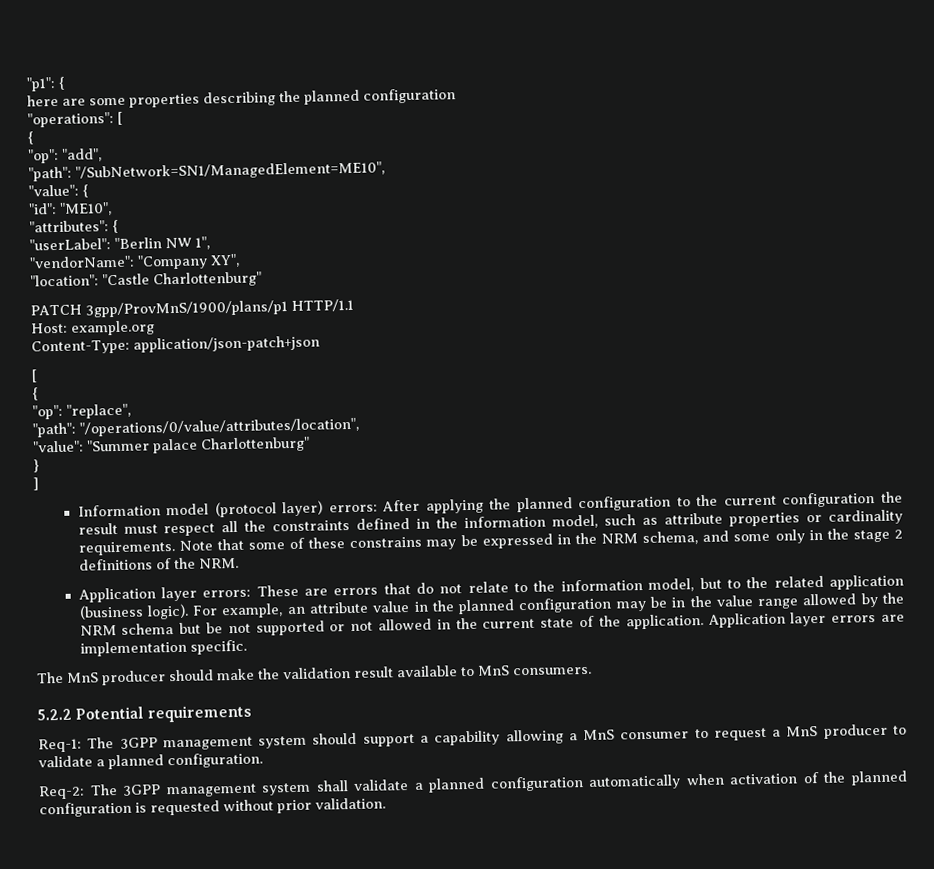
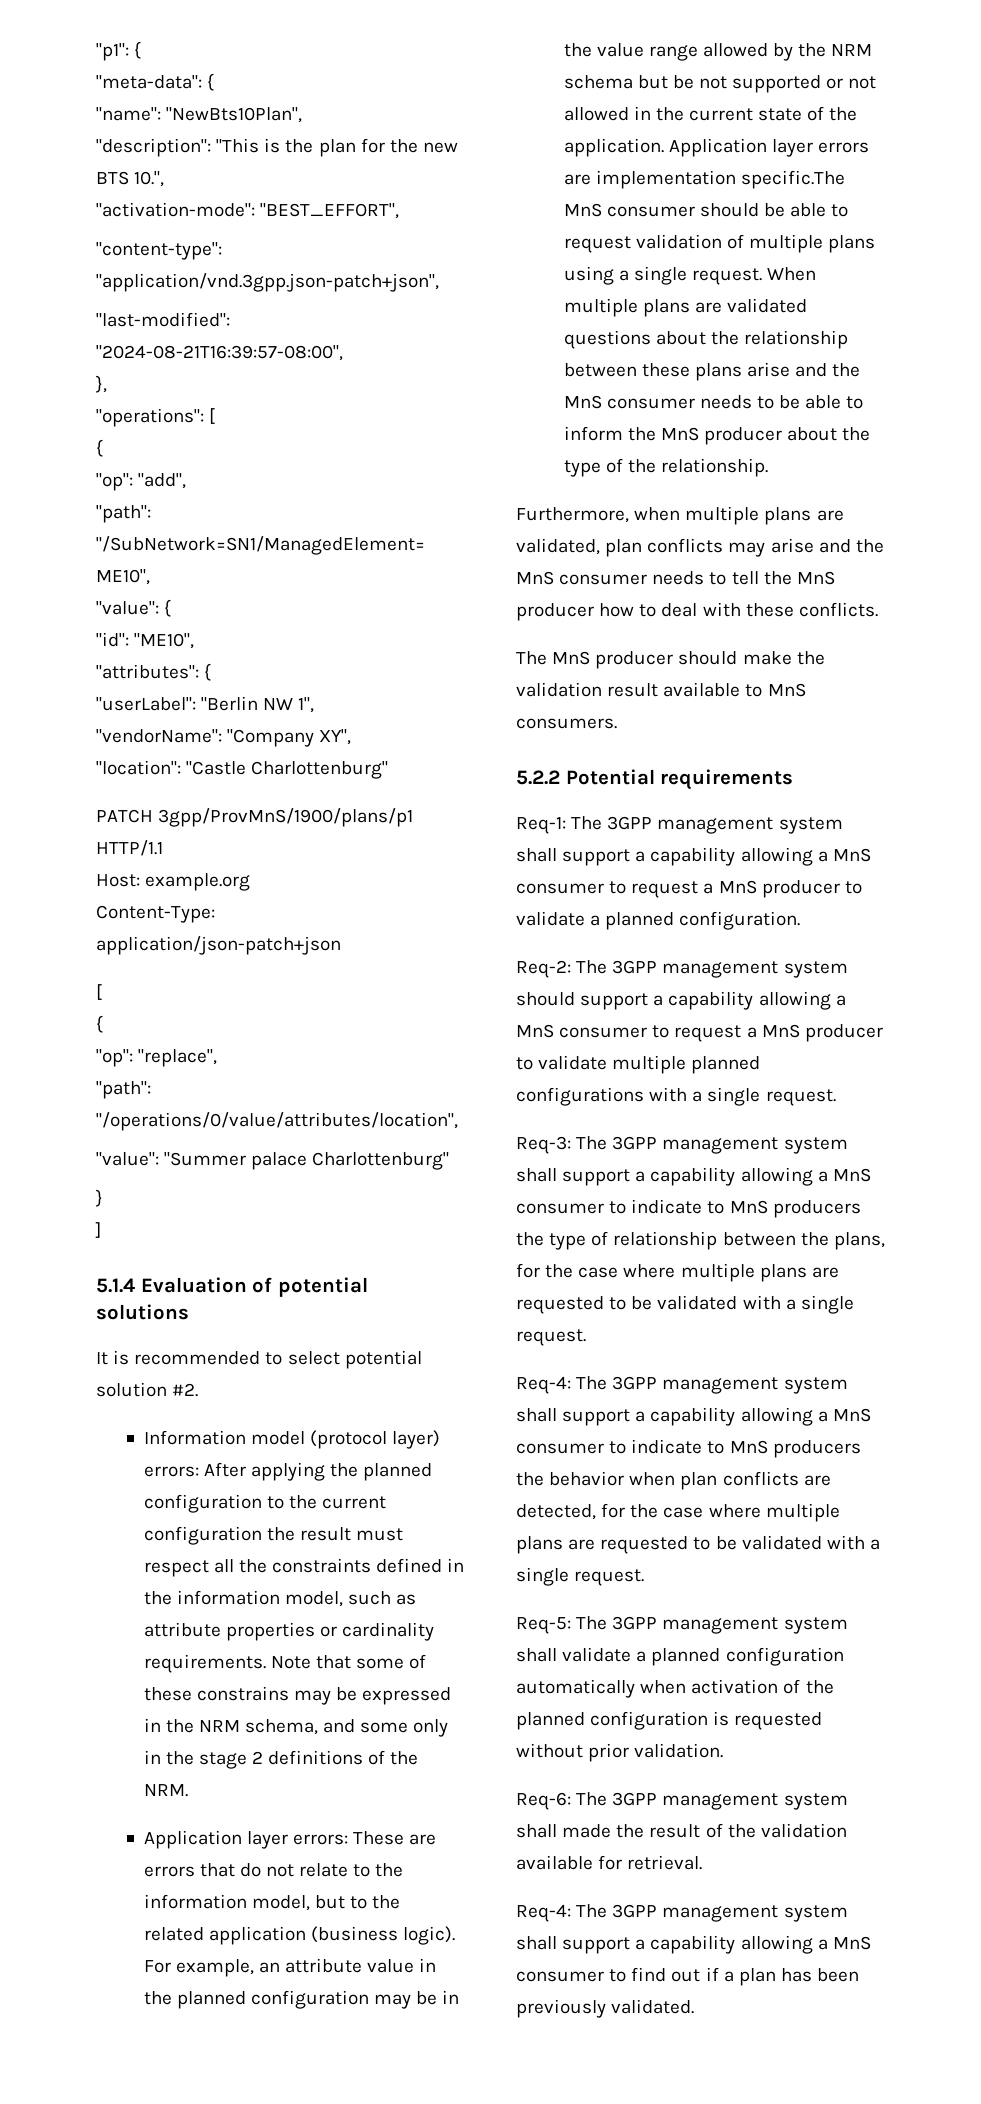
[27,88,456,108] here are some properties describing the planned configuration -> [96,73,215,91] [96,107,303,123] [96,138,458,157] [96,171,165,187] [96,202,400,219] [96,242,222,260] [96,273,439,292] [96,312,230,327] [96,345,343,361] [96,375,107,393] "meta-data": { // "name": "NewBts10Plan", // "description": "This is the plan for the new BTS 10.", // "activation-mode": "BEST_EFFORT", // "content-type": "application/vnd.3gpp.json-patch+json", // "last-modified": "2024-08-21T16:39:57-08:00", // },
(39, 484) none -> [96,1277,368,1297] [96,1304,189,1320] [96,1350,422,1369] [96,1382,199,1397] // 5.1.4 Evaluation of potential solutions // It is recommended to select potential solution #2.
[189,639,247,655] specific. -> [740,170,845,189] [563,203,849,217] [563,234,876,253] [563,266,817,285] [563,298,808,317] [563,330,849,349] [563,362,861,381] [563,395,864,409] [563,426,871,445] [563,458,769,477] [516,506,844,525] [516,538,884,557] [516,571,835,585] [516,602,878,621] specific.The MnS consumer should be able to request validation of multiple plans using a single request. When multiple plans are validated questions about the relationship between these plans arise and the MnS consumer needs to be able to inform the MnS producer about the type of the relationship. // Furthermore, when multiple plans are validated, plan conflicts may arise and the MnS consumer needs to tell the MnS producer how to deal with these conflicts.
[312,732,358,745] should -> [516,848,557,862] shall
(312, 789) none -> [516,991,846,1010] [516,1024,883,1042] [516,1055,761,1074] [516,1087,836,1106] [516,1136,848,1154] [516,1167,871,1186] [516,1199,861,1218] [516,1231,885,1250] [516,1263,839,1282] [516,1295,854,1314] [516,1329,586,1346] [516,1376,848,1394] [516,1407,871,1426] [516,1439,861,1458] [516,1471,831,1490] [516,1503,840,1522] [516,1535,880,1554] [516,1567,645,1586] [516,1616,848,1634] should support a capability allowing a MnS consumer to request a MnS producer to validate multiple planned configurations with a single request. // Req-3: The 3GPP management system shall support a capability allowing a MnS consumer to indicate to MnS producers the type of relationship between the plans, for the case where multiple plans are requested to be validated with a single request. // Req-4: The 3GPP management system shall support a capability allowing a MnS consumer to indicate to MnS producers the behavior when plan conflicts are detected, for the case where multiple plans are requested to be validated with a single request. // Req-5: The 3GPP management system
(386, 803) none -> [516,1792,848,1810] [516,1823,847,1838] [516,1855,703,1870] [516,1904,848,1922] [516,1935,871,1954] [516,1967,860,1986] [516,1999,695,2018] // Req-6: The 3GPP management system shall made the result of the validation available for retrieval. // Req-4: The 3GPP management system shall support a capability allowing a MnS consumer to find out if a plan has been previously validated.

